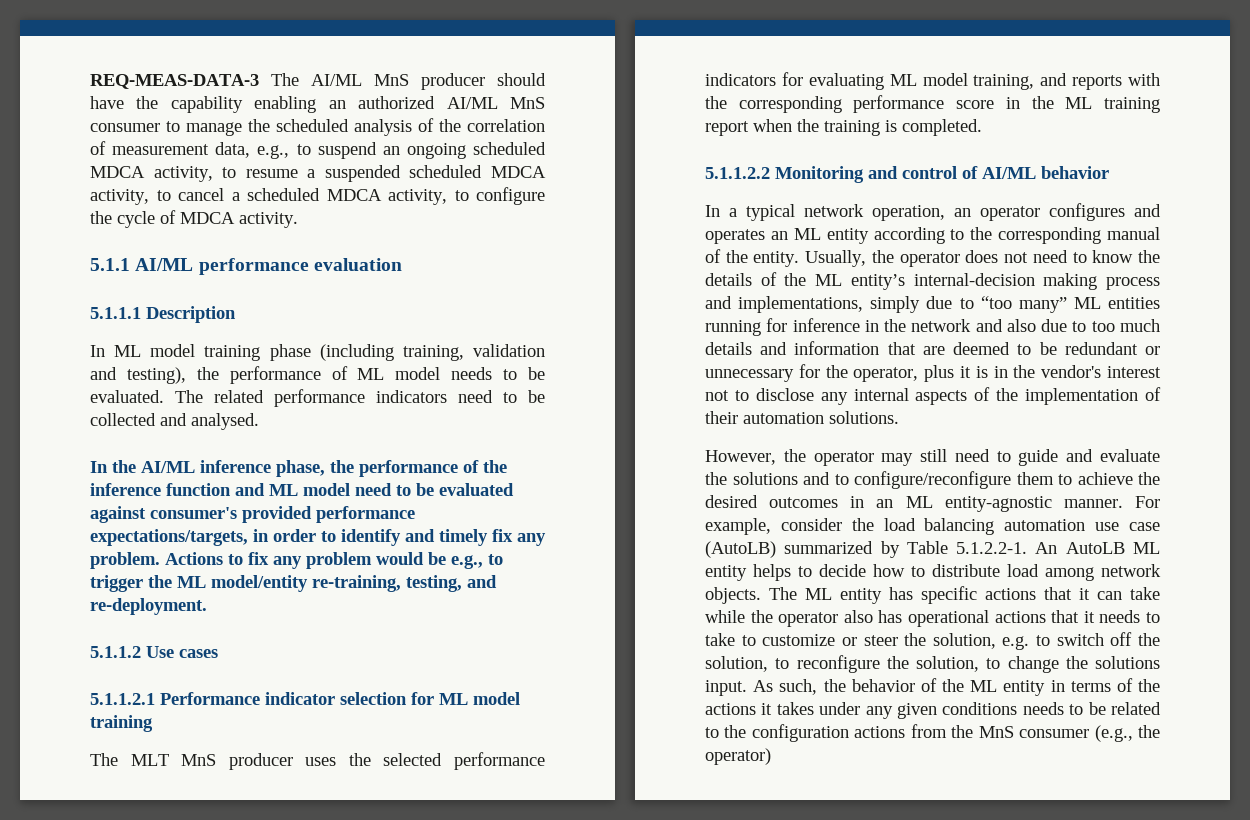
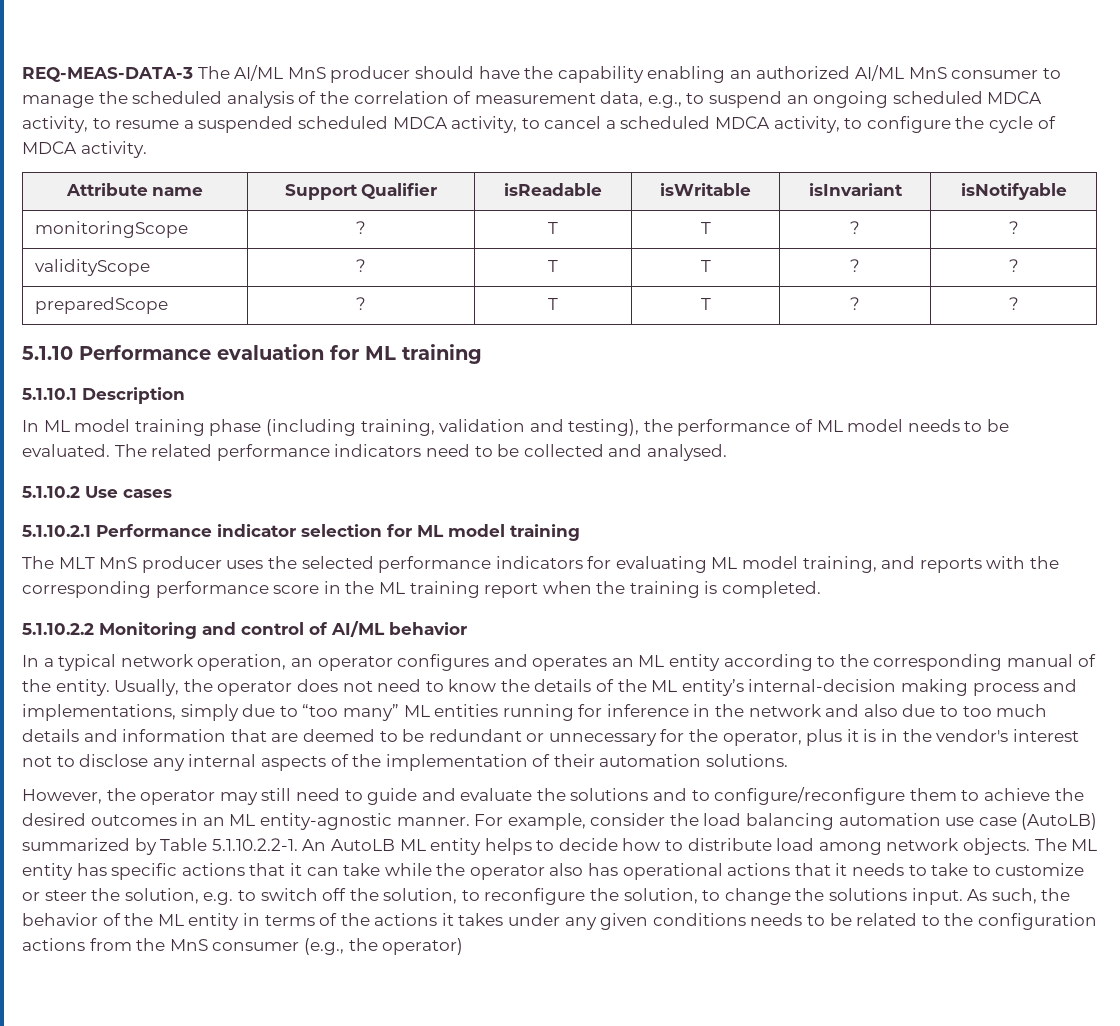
[90,258,402,275] [90,307,141,319] // 5.1.1 AI/ML performance evaluation // 5.1.1.1 -> [65,183,204,196] [284,183,438,200] [504,183,602,196] [660,183,751,196] [808,183,903,196] [960,183,1067,200] [35,221,189,238] [356,221,366,234] [548,222,558,234] [700,222,711,234] [850,221,860,234] [1008,221,1019,234] [35,259,151,276] [356,259,366,272] [548,260,558,272] [700,260,711,272] [850,259,860,272] [1008,259,1019,272] [35,297,169,314] [356,297,366,310] [548,298,558,310] [700,298,711,310] [850,297,860,310] [1008,297,1019,310] [22,344,482,364] [22,388,77,400] // Attribute name | Support Qualifier | isReadable | isWritable | isInvariant | isNotifyable // monitoringScope | ? | T | T | ? | ? // validityScope | ? | T | T | ? | ? // preparedScope | ? | T | T | ? | ? // 5.1.10 Performance evaluation for ML training // 5.1.10.1
[90,460,507,477] [90,483,514,496] [90,506,415,523] [90,529,546,546] [90,552,503,569] [90,575,497,592] [90,598,207,615] [90,646,141,658] In the AI/ML inference phase, the performance of the inference function and ML model need to be evaluated against consumer's provided performance expectations/targets, in order to identify and timely fix any problem. Actions to fix any problem would be e.g., to trigger the ML model/entity re-training, testing, and re-deployment. // 5.1.1.2 -> [22,486,80,498] 5.1.10.2
[90,693,155,705] 5.1.1.2.1 -> [22,525,91,537] 5.1.10.2.1
[705,167,770,179] 5.1.1.2.2 -> [22,623,94,635] 5.1.10.2.2
[956,542,1028,554] 5.1.2.2-1. -> [211,838,298,851] 5.1.10.2.2-1.

